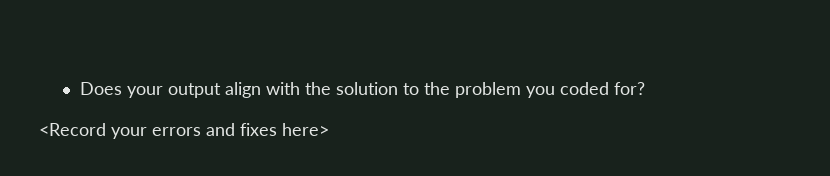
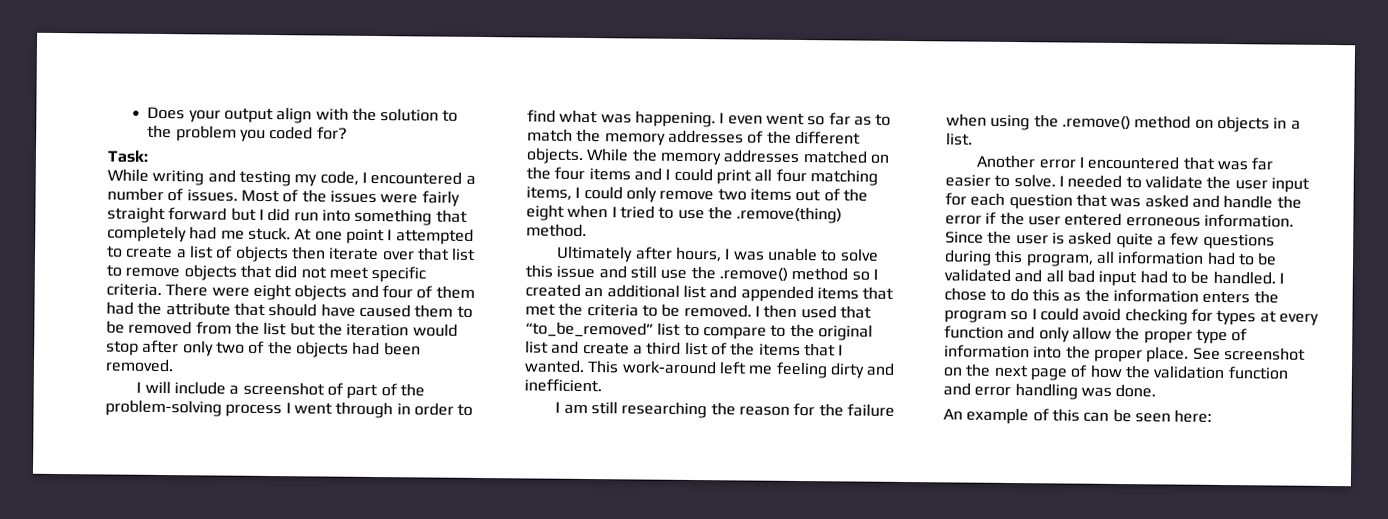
[39,123,329,139] <Record your errors and fixes here> -> [107,149,149,163] [107,168,476,187] [107,187,460,207] [107,206,468,226] [107,225,474,245] [106,245,477,263] [106,264,427,283] [106,283,475,301] [106,301,473,318] [106,320,458,337] [106,339,421,358] [105,358,174,373] [136,380,426,400] [105,399,474,419] [527,109,892,128] [527,128,861,146] [526,147,889,166] [526,166,878,186] [526,185,868,203] [526,204,843,224] [526,223,587,237] [556,245,879,263] [525,264,878,282] [525,283,895,303] [525,302,872,319] [525,321,873,341] [525,340,844,357] [524,359,896,379] [524,378,602,393] [555,401,896,419] [946,113,1301,133] [946,132,973,146] [976,154,1274,171] [945,174,1310,193] [945,192,1302,210] [945,211,1294,228] [945,230,1275,250] [944,249,1278,267] [944,268,1284,287] [944,287,1279,304] [944,307,1319,326] [944,325,1249,345] [944,344,1306,363] [943,363,1289,381] [943,382,1157,400] [943,407,1213,425] Task: // While writing and testing my code, I encountered a number of issues. Most of the issues were fairly straight forward but I did run into something that completely had me stuck. At one point I attempted to create a list of objects then iterate over that list to remove objects that did not meet specific criteria. There were eight objects and four of them had the attribute that should have caused them to be removed from the list but the iteration would stop after only two of the objects had been removed. // I will include a screenshot of part of the problem-solving process I went through in order to find what was happening. I even went so far as to match the memory addresses of the different objects. While the memory addresses matched on the four items and I could print all four matching items, I could only remove two items out of the eight when I tried to use the .remove(thing) method. // Ultimately after hours, I was unable to solve this issue and still use the .remove() method so I created an additional list and appended items that met the criteria to be removed. I then used that “to_be_removed” list to compare to the original list and create a third list of the items that I wanted. This work-around left me feeling dirty and inefficient. // I am still researching the reason for the failure when using the .remove() method on objects in a list. // Another error I encountered that was far easier to solve. I needed to validate the user input for each question that was asked and handle the error if the user entered erroneous information. Since the user is asked quite a few questions during this program, all information had to be validated and all bad input had to be handled. I chose to do this as the information enters the program so I could avoid checking for types at every function and only allow the proper type of information into the proper place. See screenshot on the next page of how the validation function and error handling was done. // An example of this can be seen here:

